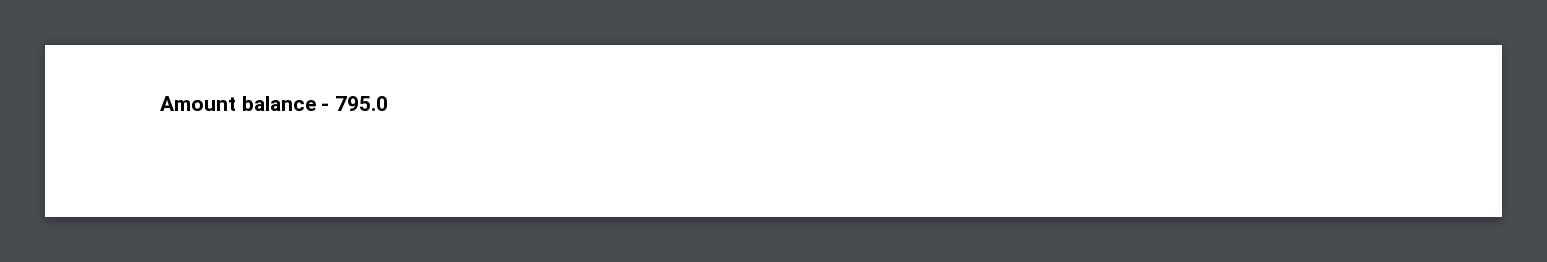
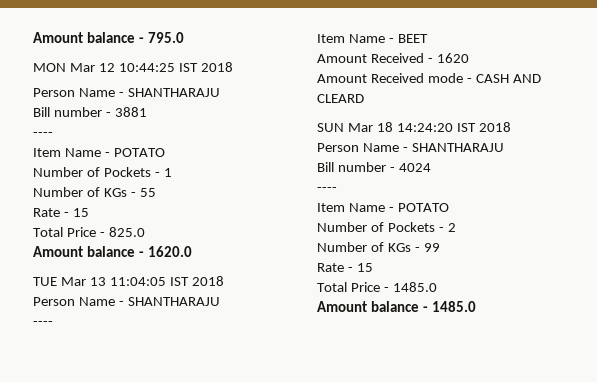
(389, 103) none -> [33,62,233,72] [33,88,220,97] [33,107,147,117] [33,132,53,137] [33,148,165,157] [33,167,172,177] [33,187,156,197] [33,208,89,217] [33,227,145,237] [33,246,192,257] [33,276,224,286] [33,297,220,306] [33,321,53,326] [317,34,428,43] [317,53,469,63] [317,73,541,83] [317,94,364,103] [317,122,511,132] [317,143,504,152] [317,162,431,172] [317,187,337,192] [317,203,449,212] [317,222,456,232] [317,242,440,252] [317,263,373,272] [317,282,437,292] [317,301,476,312] // MON Mar 12 10:44:25 IST 2018 // Person Name - SHANTHARAJU // Bill number - 3881 // ---- // Item Name - POTATO // Number of Pockets - 1 // Number of KGs - 55 // Rate - 15 // Total Price - 825.0 // Amount balance - 1620.0 // TUE Mar 13 11:04:05 IST 2018 // Person Name - SHANTHARAJU // ---- // Item Name - BEET // Amount Received - 1620 // Amount Received mode - CASH AND CLEARD // SUN Mar 18 14:24:20 IST 2018 // Person Name - SHANTHARAJU // Bill number - 4024 // ---- // Item Name - POTATO // Number of Pockets - 2 // Number of KGs - 99 // Rate - 15 // Total Price - 1485.0 // Amount balance - 1485.0

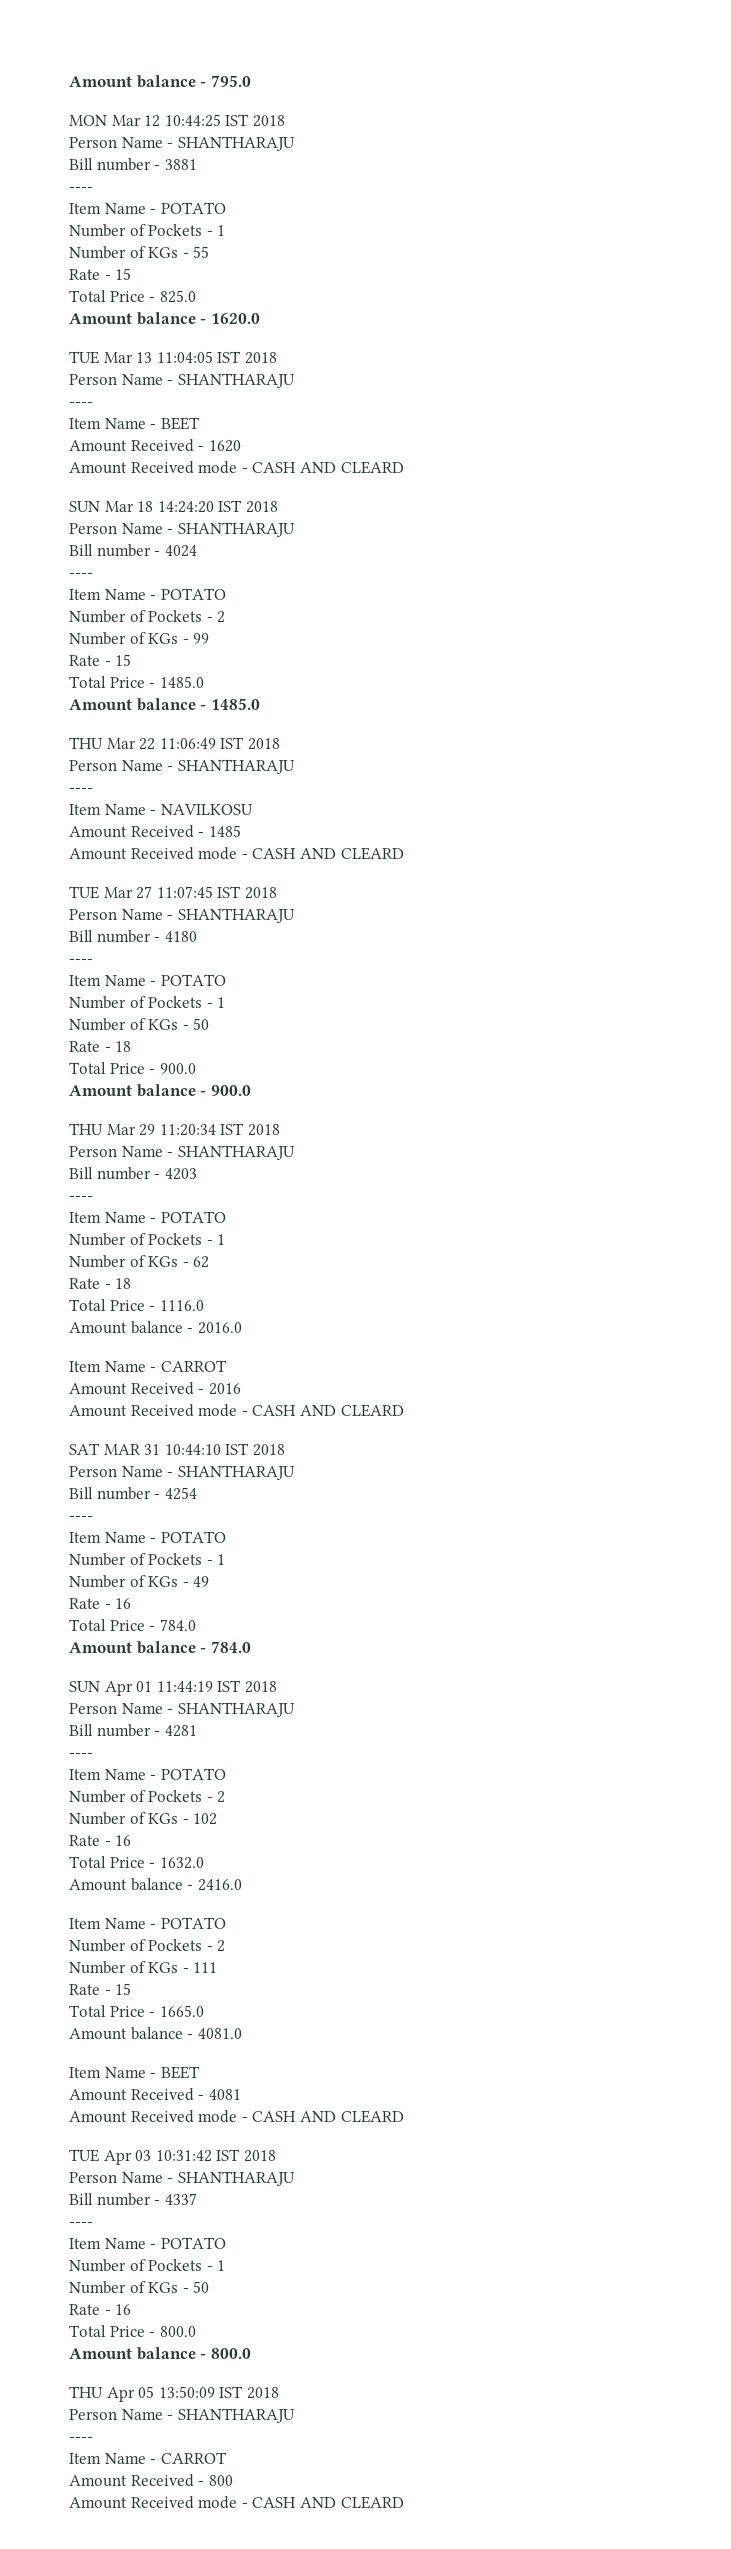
(476, 306) none -> [69,737,280,750] [69,759,295,774] [69,788,93,793] [69,804,253,815] [69,825,241,838] [69,847,404,860] [69,886,277,899] [69,908,295,923] [69,930,197,943] [69,959,93,964] [69,974,226,986] [69,996,226,1009] [69,1018,210,1031] [69,1041,132,1052] [69,1062,196,1074] [69,1084,251,1097] [69,1123,280,1136] [69,1145,295,1160] [69,1167,197,1180] [69,1196,93,1201] [69,1211,226,1223] [69,1233,226,1246] [69,1255,210,1268] [69,1278,132,1289] [69,1299,204,1311] [69,1321,242,1334] [69,1360,227,1372] [69,1382,241,1395] [69,1404,404,1417] [69,1443,285,1456] [69,1465,295,1480] [69,1487,197,1500] [69,1516,93,1521] [69,1531,226,1543] [69,1553,226,1566] [69,1575,210,1588] [69,1598,132,1609] [69,1619,196,1631] [69,1641,251,1654] [69,1680,277,1696] [69,1702,295,1717] [69,1724,197,1737] [69,1753,93,1758] [69,1768,226,1780] [69,1790,226,1803] [69,1812,218,1825] [69,1835,132,1846] [69,1856,204,1869] [69,1878,242,1891] [69,1917,226,1929] [69,1939,226,1952] [69,1961,218,1974] [69,1983,132,1995] [69,2005,204,2017] [69,2027,242,2040] [69,2066,200,2079] [69,2088,241,2101] [69,2110,404,2123] [69,2149,276,2165] [69,2171,295,2186] [69,2193,197,2206] [69,2222,93,2227] [69,2237,226,2249] [69,2259,226,2272] [69,2281,210,2294] [69,2304,132,2315] [69,2325,196,2337] [69,2347,251,2360] [69,2386,279,2402] [69,2408,295,2423] [69,2437,93,2442] [69,2452,227,2464] [69,2474,233,2487] [69,2496,404,2509] // THU Mar 22 11:06:49 IST 2018 // Person Name - SHANTHARAJU // ---- // Item Name - NAVILKOSU // Amount Received - 1485 // Amount Received mode - CASH AND CLEARD // TUE Mar 27 11:07:45 IST 2018 // Person Name - SHANTHARAJU // Bill number - 4180 // ---- // Item Name - POTATO // Number of Pockets - 1 // Number of KGs - 50 // Rate - 18 // Total Price - 900.0 // Amount balance - 900.0 // THU Mar 29 11:20:34 IST 2018 // Person Name - SHANTHARAJU // Bill number - 4203 // ---- // Item Name - POTATO // Number of Pockets - 1 // Number of KGs - 62 // Rate - 18 // Total Price - 1116.0 // Amount balance - 2016.0 // Item Name - CARROT // Amount Received - 2016 // Amount Received mode - CASH AND CLEARD // SAT MAR 31 10:44:10 IST 2018 // Person Name - SHANTHARAJU // Bill number - 4254 // ---- // Item Name - POTATO // Number of Pockets - 1 // Number of KGs - 49 // Rate - 16 // Total Price - 784.0 // Amount balance - 784.0 // SUN Apr 01 11:44:19 IST 2018 // Person Name - SHANTHARAJU // Bill number - 4281 // ---- // Item Name - POTATO // Number of Pockets - 2 // Number of KGs - 102 // Rate - 16 // Total Price - 1632.0 // Amount balance - 2416.0 // Item Name - POTATO // Number of Pockets - 2 // Number of KGs - 111 // Rate - 15 // Total Price - 1665.0 // Amount balance - 4081.0 // Item Name - BEET // Amount Received - 4081 // Amount Received mode - CASH AND CLEARD // TUE Apr 03 10:31:42 IST 2018 // Person Name - SHANTHARAJU // Bill number - 4337 // ---- // Item Name - POTATO // Number of Pockets - 1 // Number of KGs - 50 // Rate - 16 // Total Price - 800.0 // Amount balance - 800.0 // THU Apr 05 13:50:09 IST 2018 // Person Name - SHANTHARAJU // ---- // Item Name - CARROT // Amount Received - 800 // Amount Received mode - CASH AND CLEARD

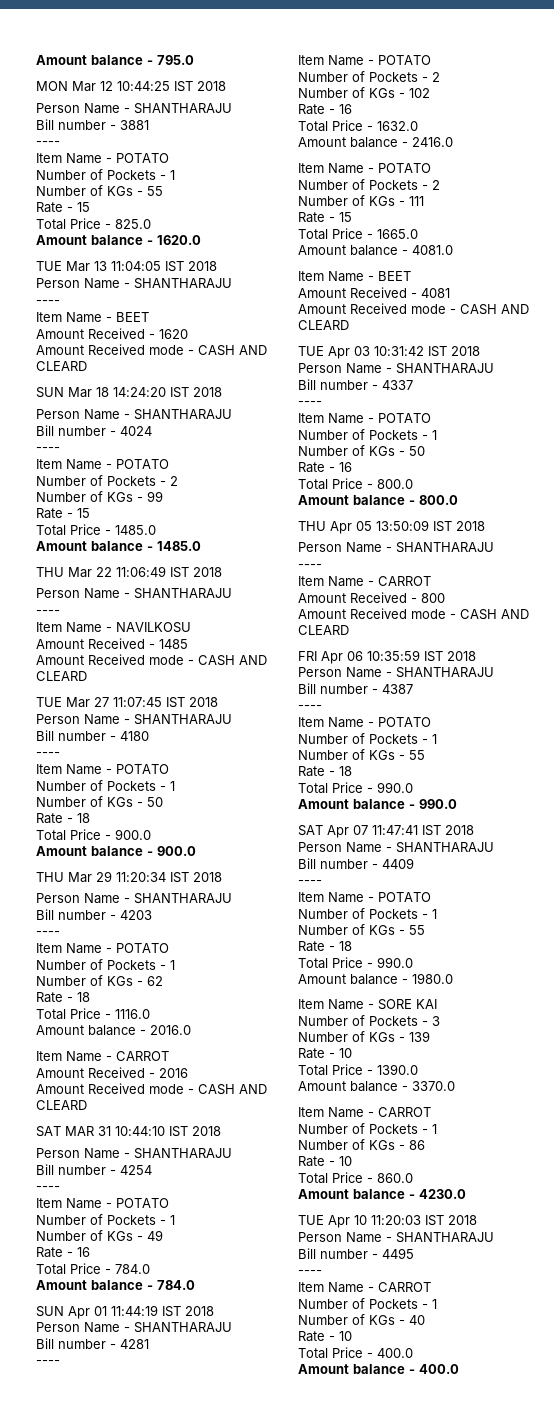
(404, 2502) none -> [298,650,476,664] [298,667,494,678] [298,683,413,694] [298,705,322,710] [298,717,431,728] [298,733,437,744] [298,749,425,760] [298,766,352,777] [298,782,413,794] [298,799,457,809] [298,825,474,838] [298,842,494,853] [298,858,414,869] [298,880,322,885] [298,892,431,903] [298,908,437,919] [298,924,425,935] [298,941,352,952] [298,957,413,969] [298,973,453,985] [298,999,437,1010] [298,1015,440,1026] [298,1031,430,1042] [298,1048,352,1059] [298,1064,418,1076] [298,1081,455,1092] [298,1107,431,1118] [298,1123,437,1134] [298,1139,425,1150] [298,1156,352,1167] [298,1172,413,1184] [298,1189,466,1199] [298,1215,477,1228] [298,1232,494,1243] [298,1248,414,1259] [298,1270,322,1275] [298,1282,431,1293] [298,1298,437,1309] [298,1314,425,1325] [298,1331,352,1342] [298,1347,413,1359] [298,1364,459,1374] // FRI Apr 06 10:35:59 IST 2018 // Person Name - SHANTHARAJU // Bill number - 4387 // ---- // Item Name - POTATO // Number of Pockets - 1 // Number of KGs - 55 // Rate - 18 // Total Price - 990.0 // Amount balance - 990.0 // SAT Apr 07 11:47:41 IST 2018 // Person Name - SHANTHARAJU // Bill number - 4409 // ---- // Item Name - POTATO // Number of Pockets - 1 // Number of KGs - 55 // Rate - 18 // Total Price - 990.0 // Amount balance - 1980.0 // Item Name - SORE KAI // Number of Pockets - 3 // Number of KGs - 139 // Rate - 10 // Total Price - 1390.0 // Amount balance - 3370.0 // Item Name - CARROT // Number of Pockets - 1 // Number of KGs - 86 // Rate - 10 // Total Price - 860.0 // Amount balance - 4230.0 // TUE Apr 10 11:20:03 IST 2018 // Person Name - SHANTHARAJU // Bill number - 4495 // ---- // Item Name - CARROT // Number of Pockets - 1 // Number of KGs - 40 // Rate - 10 // Total Price - 400.0 // Amount balance - 400.0

